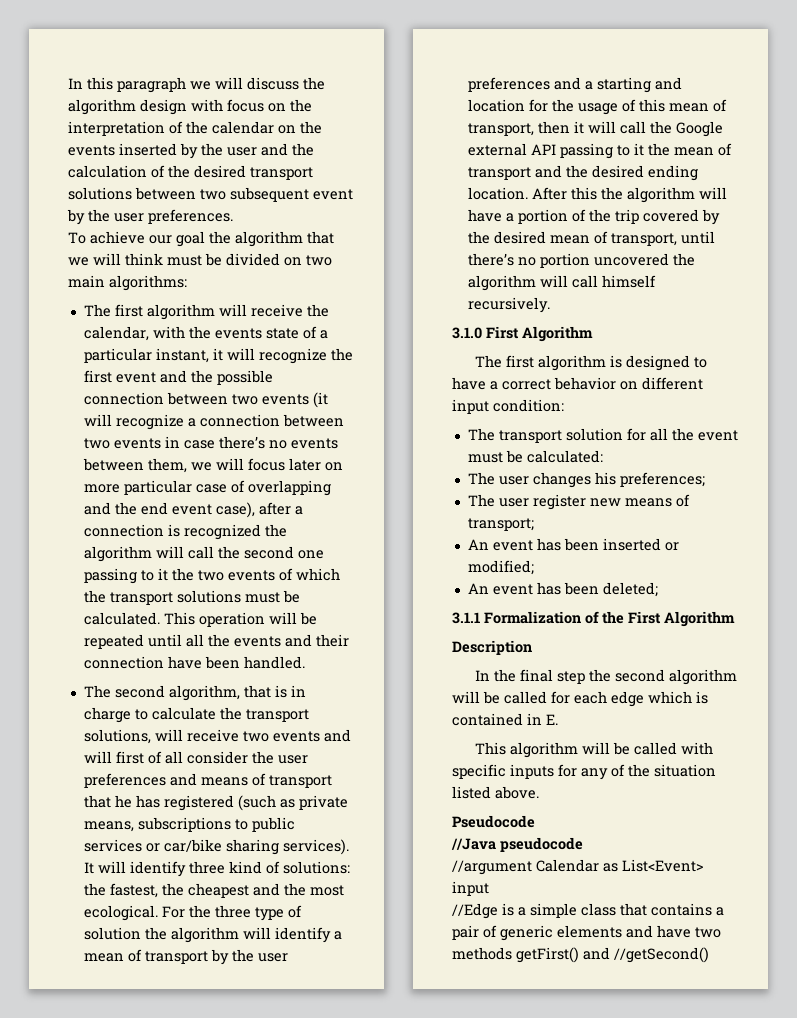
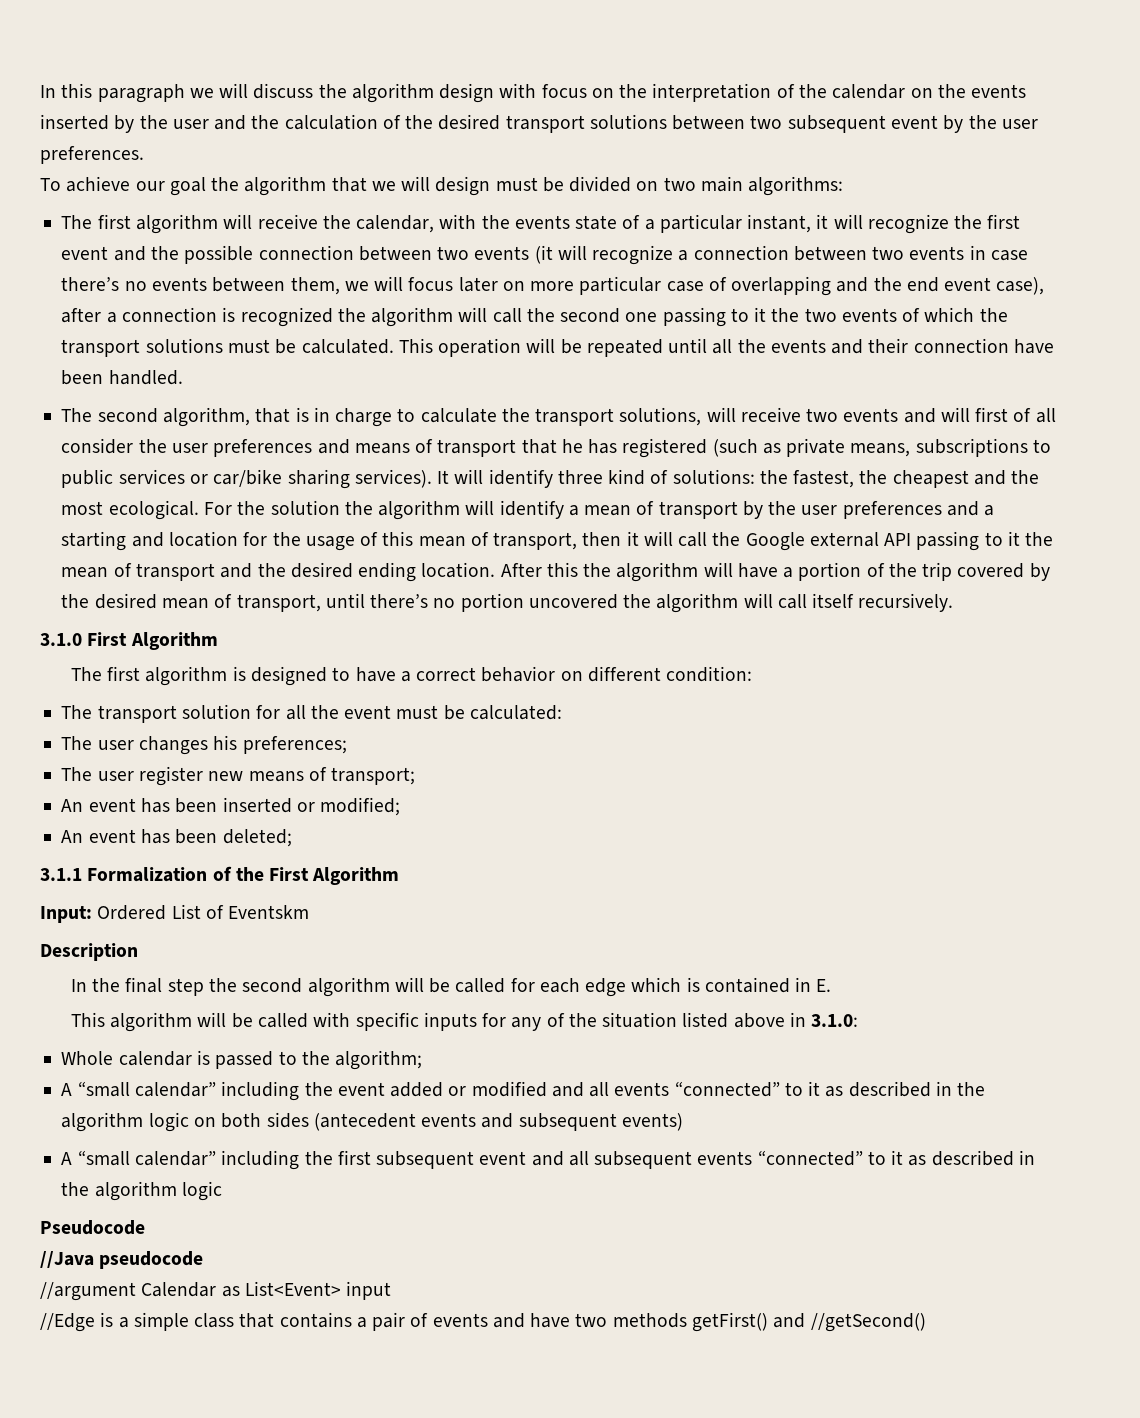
[125,253,163,266] think -> [435,176,491,196] design
[214,905,302,921] three type of -> (266, 508) none
[601,275,656,288] himself -> [812,593,855,608] itself
[452,399,489,414] input -> (661, 674) none
(735, 619) none -> [40,904,310,923] // Input: Ordered List of Eventskm
[495,786,539,799] above. -> [733,1012,859,1028] [61,1050,423,1070] [61,1081,986,1101] [61,1112,683,1132] [61,1150,1035,1170] [61,1181,222,1201] above in 3.1.0: // Whole calendar is passed to the algorithm; // A “small calendar” including the event added or modified and all events “connected” to it as described in the algorithm logic on both sides (antecedent events and subsequent events) // A “small calendar” including the first subsequent event and all subsequent events “connected” to it as described in the algorithm logic
[500,925,622,941] generic elements -> [432,1313,488,1327] events

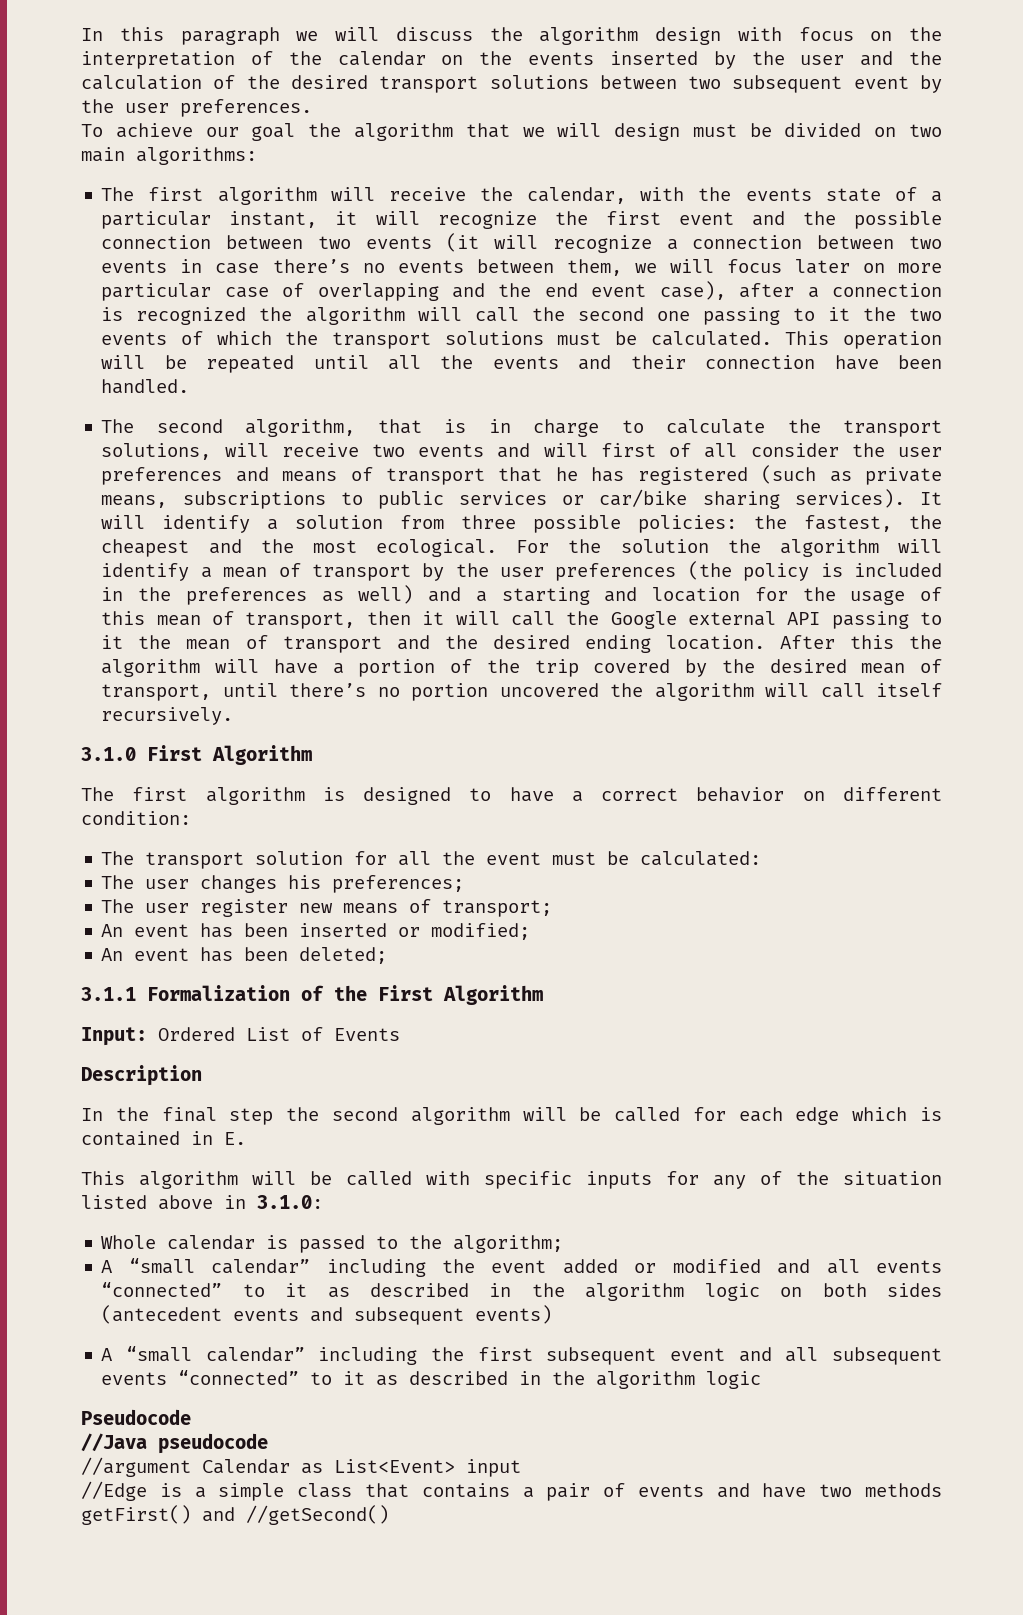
[557,469,755,485] three kind of solutions: -> [267,515,738,533] a solution from three possible policies:
(942, 510) none -> [687,561,943,581] [101,585,414,605] (the policy is included in the preferences as well)
[228,905,310,919] Eventskm -> [334,1028,400,1041] Events

